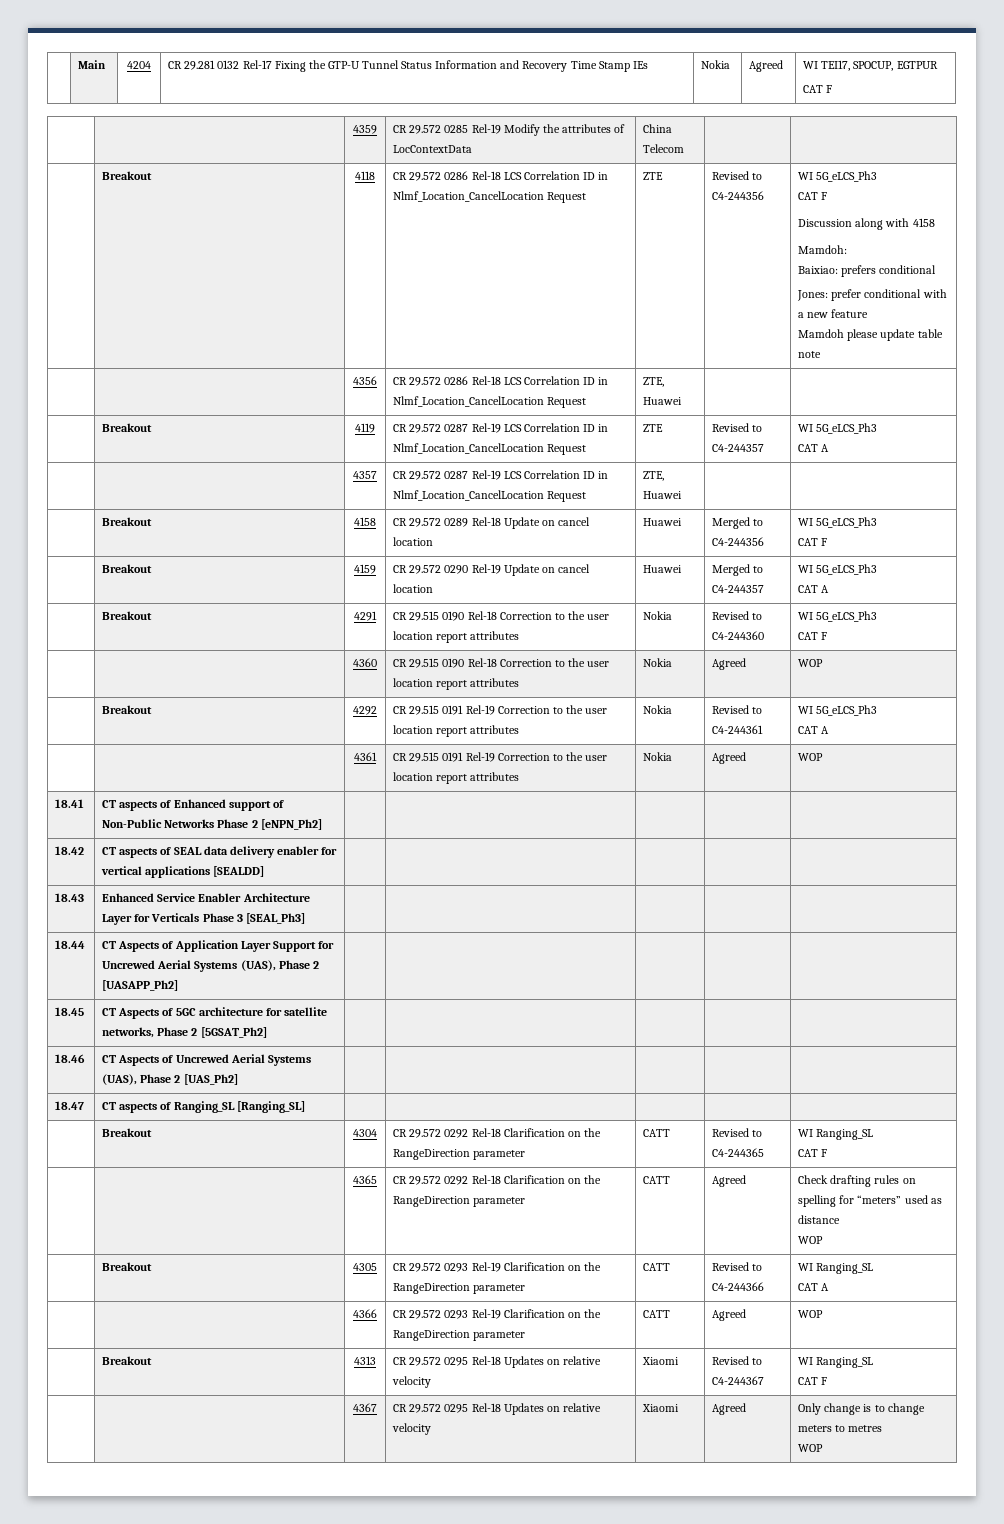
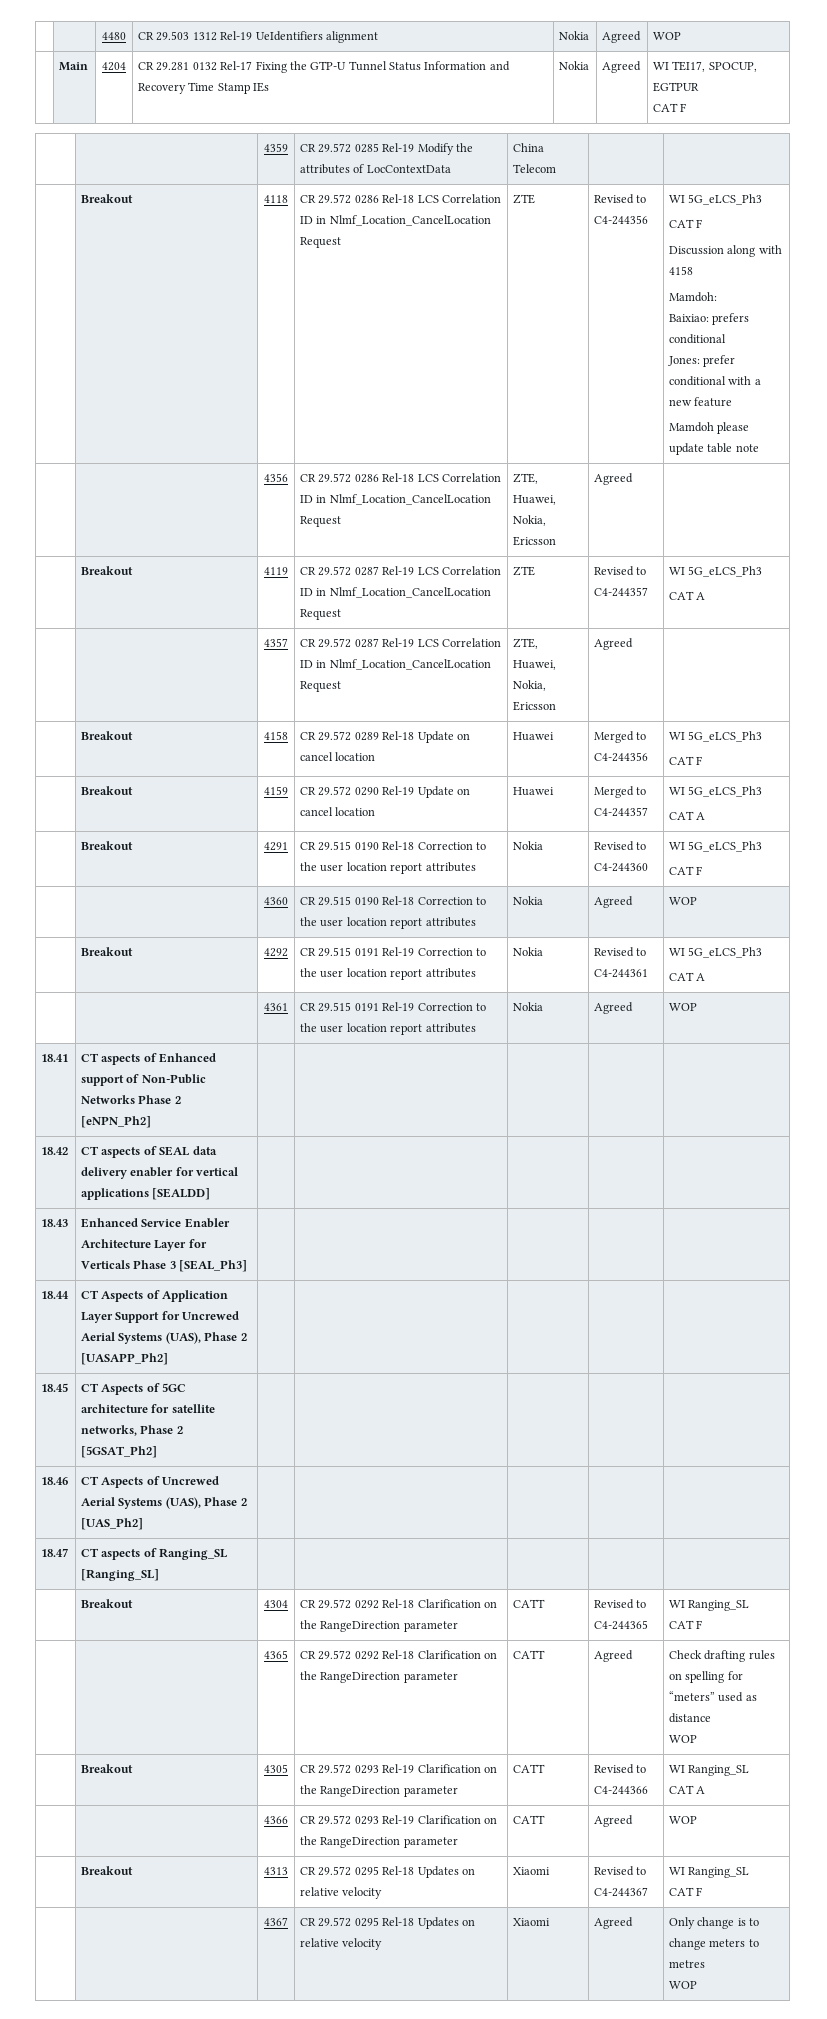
(78, 64) | -> [102,32,126,40] [138,31,378,43] [559,31,590,40] [602,31,642,43] [653,32,682,40] | | 4480 | CR 29.503 1312 Rel-19 UeIdentifiers alignment | Nokia | Agreed | WOP // |
[643,397,683,405] Huawei | -> [513,495,557,505] [513,515,547,526] [513,536,557,546] [594,473,634,485] Huawei, Nokia, Ericsson | Agreed
[643,491,683,499] Huawei | -> [513,660,557,670] [513,680,547,691] [513,701,557,711] [594,638,634,650] Huawei, Nokia, Ericsson | Agreed

